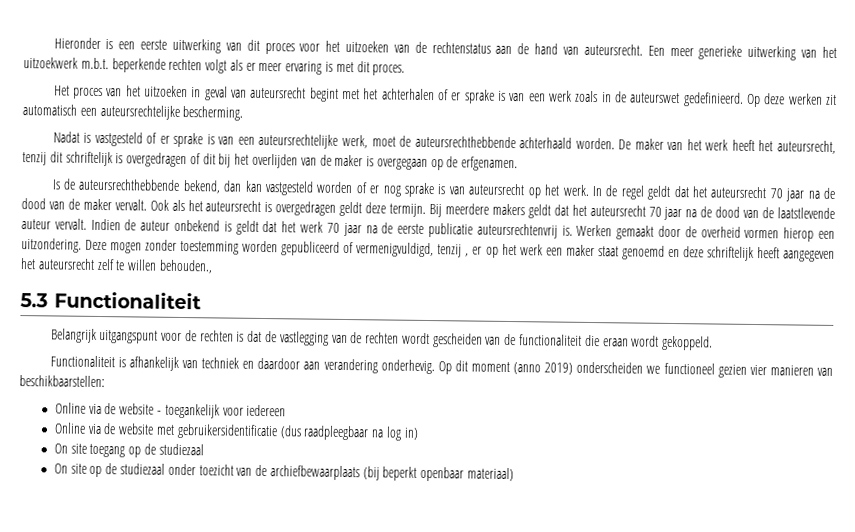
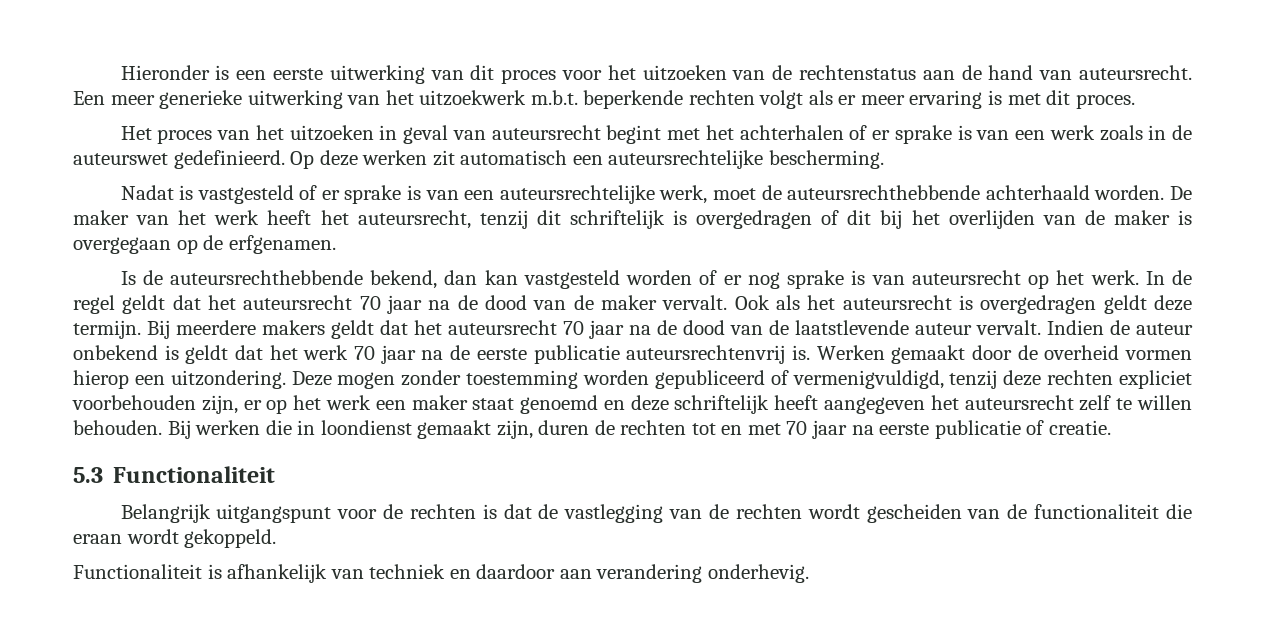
[465,253,470,257] , -> [1003,370,1193,389] [72,395,238,414] deze rechten expliciet voorbehouden zijn,
[158,259,213,274] behouden., -> [73,420,1111,439] behouden. Bij werken die in loondienst gemaakt zijn, duren de rechten tot en met 70 jaar na eerste publicatie of creatie.
[437,360,833,378] [19,375,105,388] [54,402,287,419] [53,422,419,441] [53,443,204,458] [53,463,515,482] Op dit moment (anno 2019) onderscheiden we functioneel gezien vier manieren van beschikbaarstellen: // Online via de website - toegankelijk voor iedereen // Online via de website met gebruikersidentificatie (dus raadpleegbaar na log in) // On site toegang op de studiezaal // On site op de studiezaal onder toezicht van de archiefbewaarplaats (bij beperkt openbaar materiaal) -> (809, 573) none

